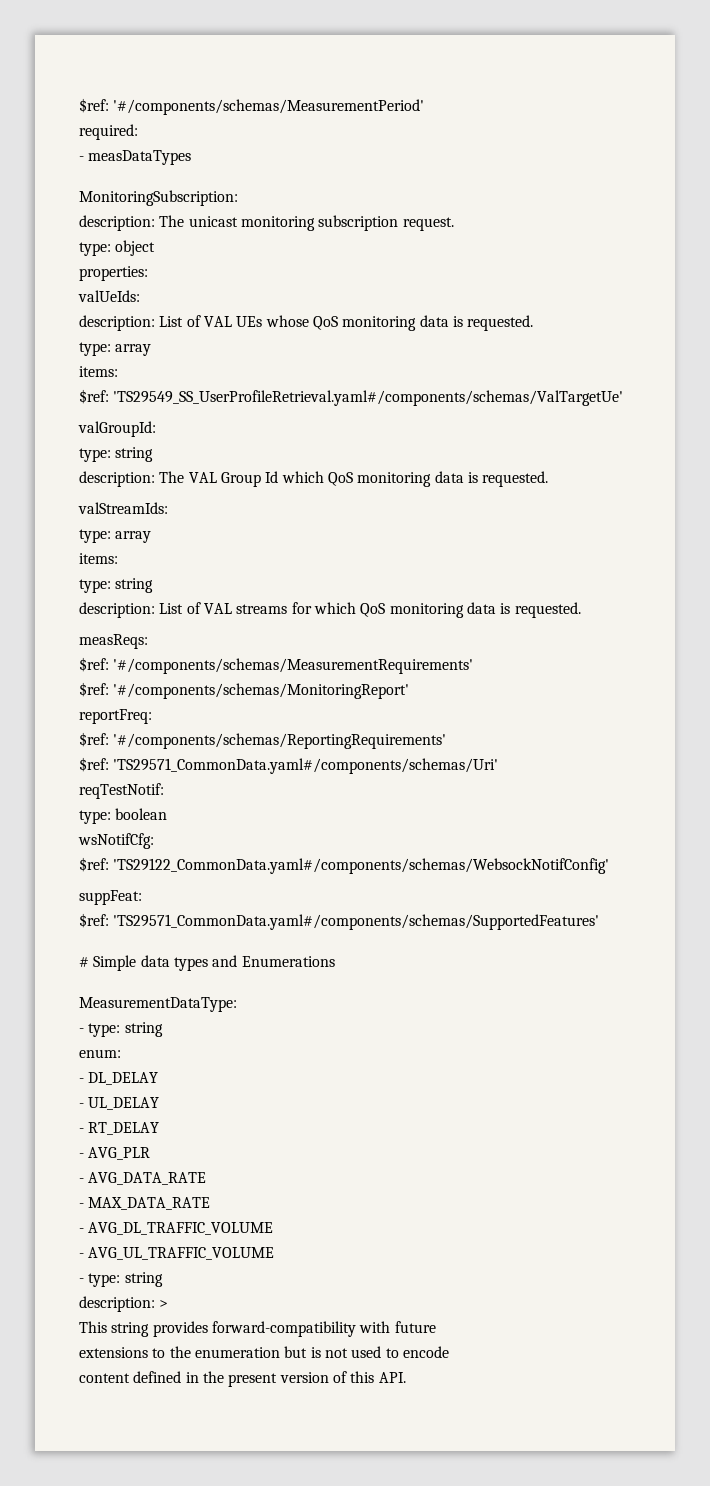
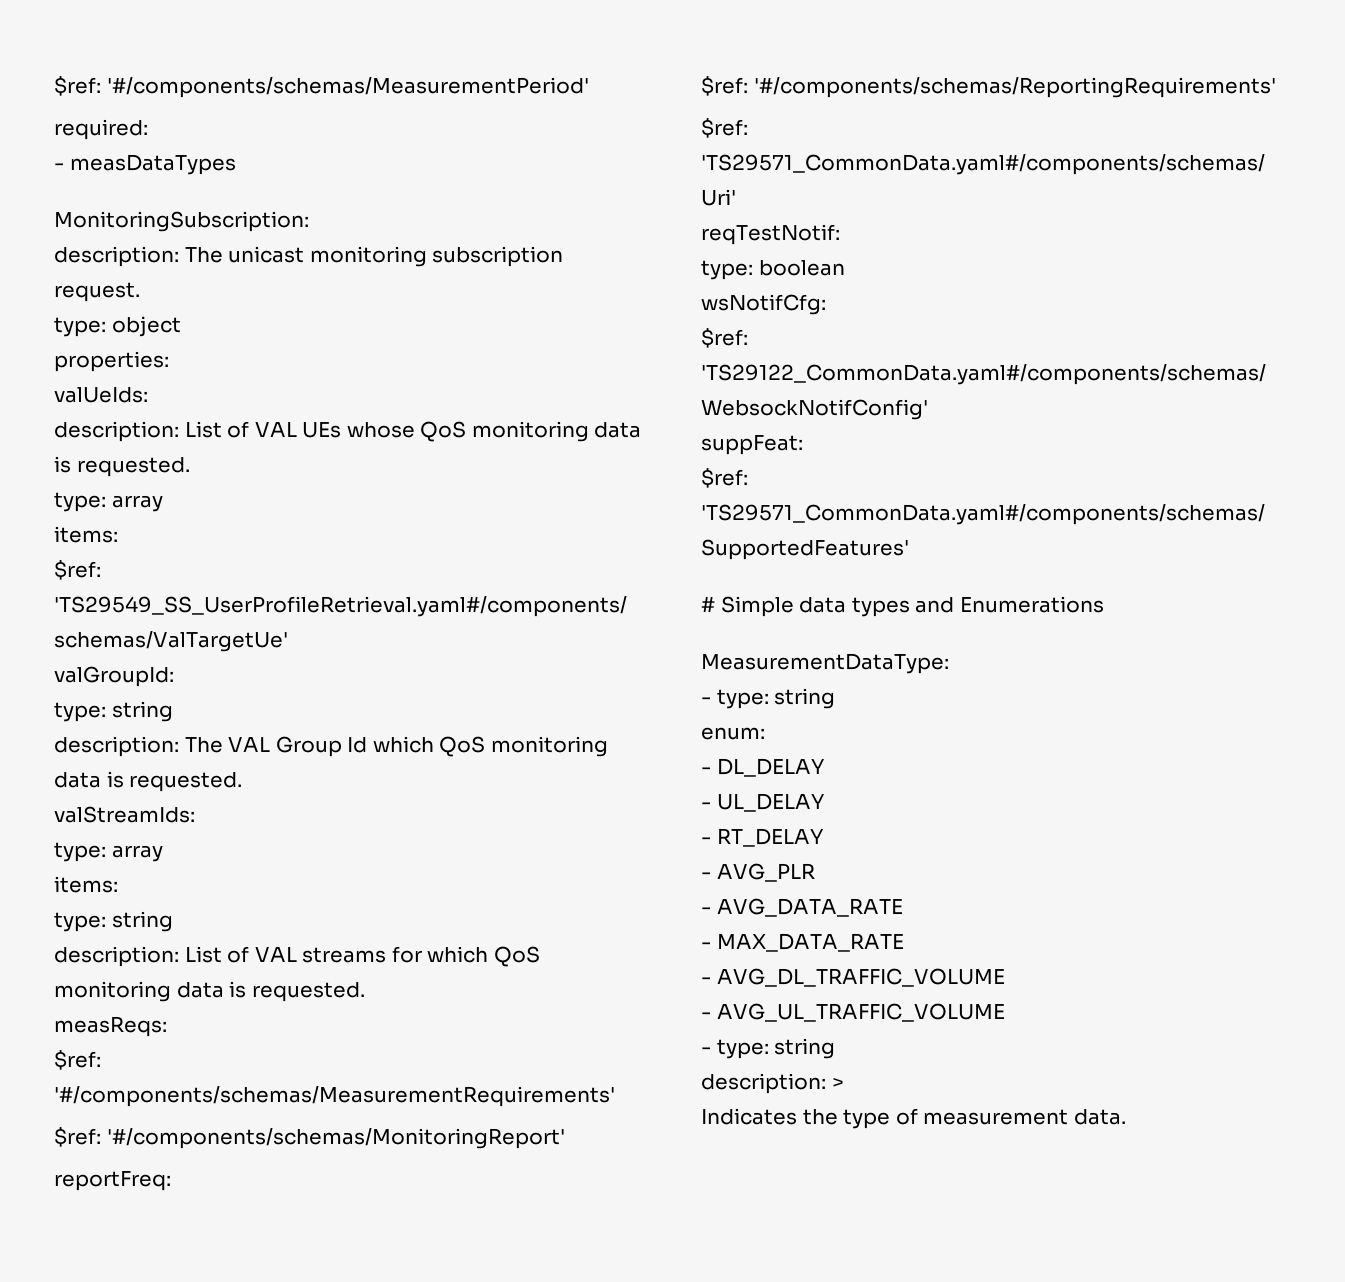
[79,1321,436,1337] [79,1346,449,1358] [79,1371,406,1387] This string provides forward-compatibility with future // extensions to the enumeration but is not used to encode // content defined in the present version of this API. -> [701,1108,1126,1129] Indicates the type of measurement data.

